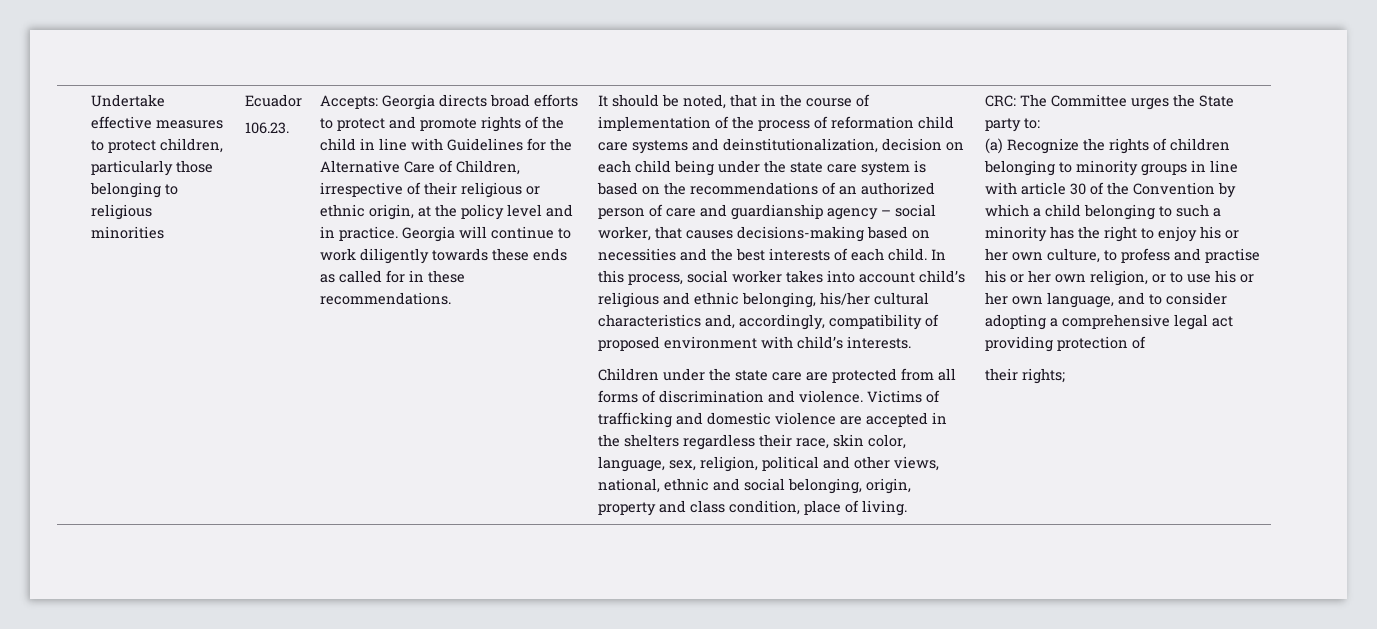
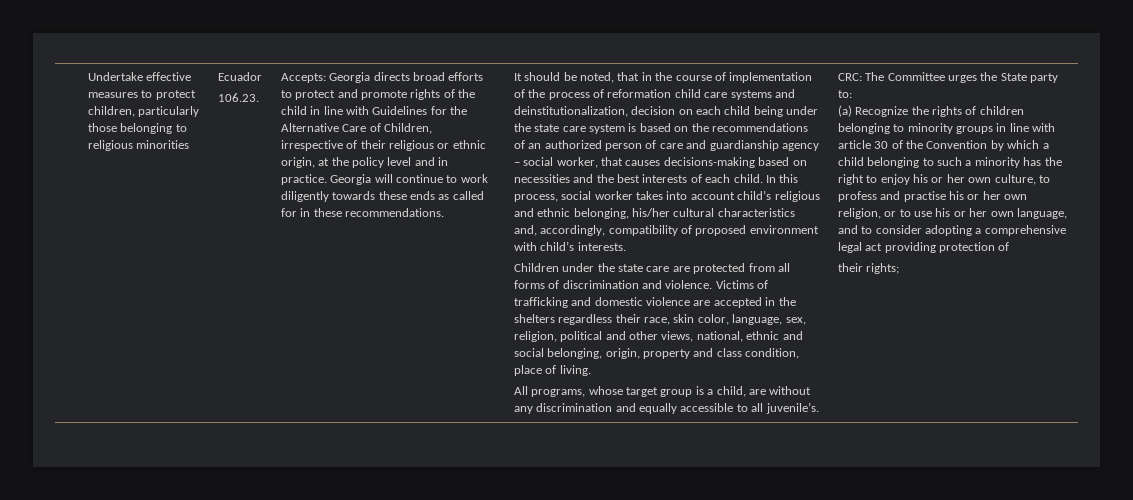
(907, 508) none -> [513,386,812,397] [513,402,819,414] // All programs, whose target group is a child, are without any discrimination and equally accessible to all juvenile’s.

